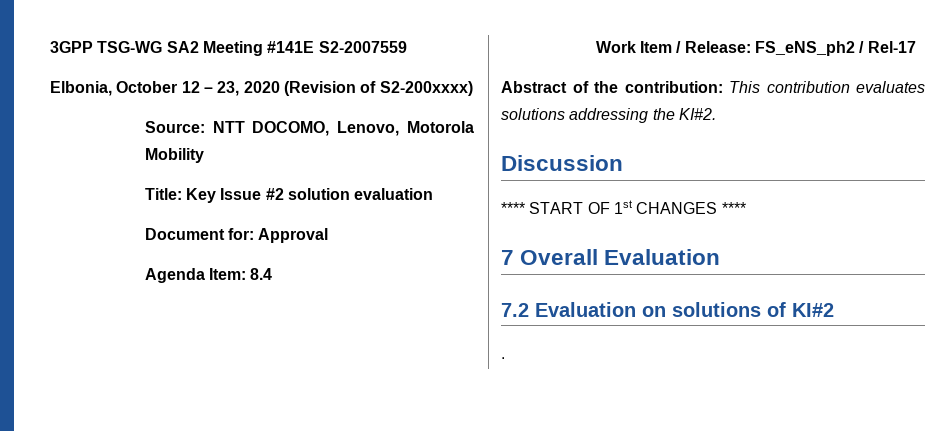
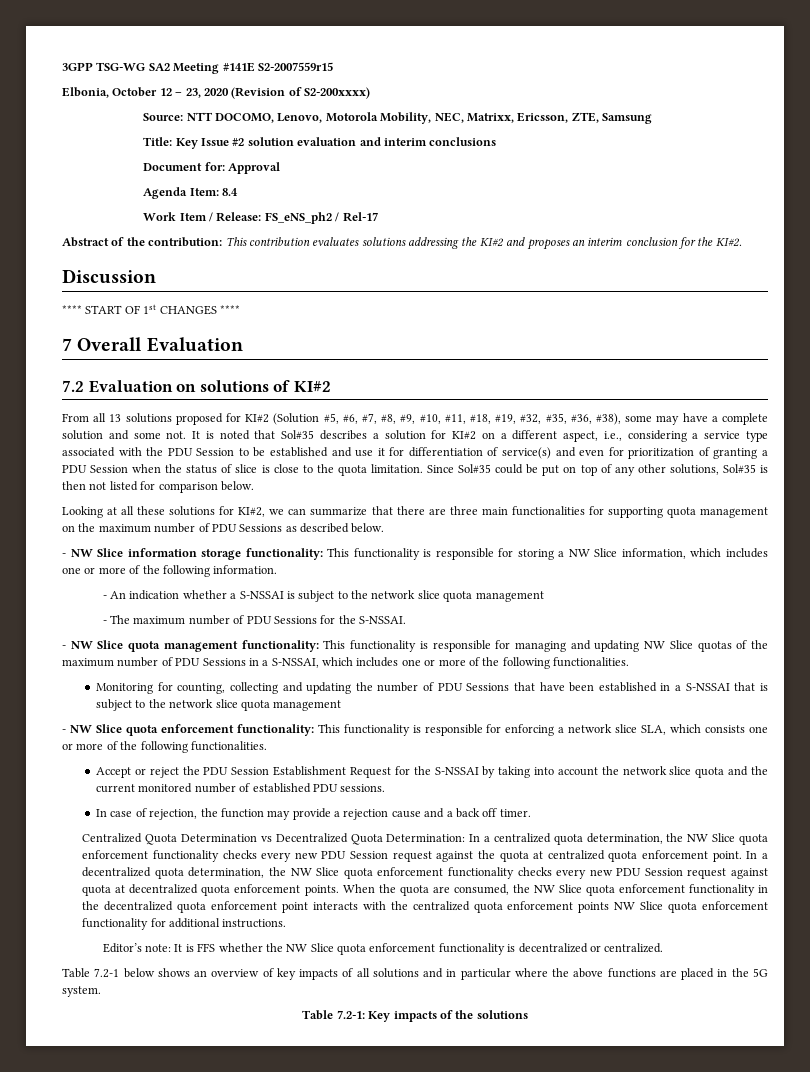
[318,41,407,53] S2-2007559 -> [257,62,333,71] S2-2007559r15
[144,148,204,163] Mobility -> [380,112,653,124] Mobility, NEC, Matrixx, Ericsson, ZTE, Samsung
(434, 194) none -> [359,137,497,146] and interim conclusions
(675, 114) none -> [479,237,714,250] KI#2 and proposes an interim conclusion for the
[501,357,505,359] . -> [62,413,769,425] [62,430,768,442] [62,447,768,459] [62,464,769,476] [62,481,254,493] [62,506,768,518] [62,523,385,533] [62,548,768,560] [62,565,278,577] [102,590,544,602] [102,615,407,625] [62,640,768,652] [62,657,629,669] [96,682,768,694] [96,699,342,711] [62,724,769,736] [62,741,267,753] [96,766,769,778] [96,783,386,793] [96,808,531,820] [82,833,769,845] [82,850,769,862] [82,867,768,879] [82,884,768,896] [82,901,768,913] [82,918,287,930] [102,943,664,955] [62,968,768,980] [62,986,101,997] [302,1010,528,1022] From all 13 solutions proposed for KI#2 (Solution #5, #6, #7, #8, #9, #10, #11, #18, #19, #32, #35, #36, #38), some may have a complete solution and some not. It is noted that Sol#35 describes a solution for KI#2 on a different aspect, i.e., considering a service type associated with the PDU Session to be established and use it for differentiation of service(s) and even for prioritization of granting a PDU Session when the status of slice is close to the quota limitation. Since Sol#35 could be put on top of any other solutions, Sol#35 is then not listed for comparison below. // Looking at all these solutions for KI#2, we can summarize that there are three main functionalities for supporting quota management on the maximum number of PDU Sessions as described below. // - NW Slice information storage functionality: This functionality is responsible for storing a NW Slice information, which includes one or more of the following information. // - An indication whether a S-NSSAI is subject to the network slice quota management // - The maximum number of PDU Sessions for the S-NSSAI. // - NW Slice quota management functionality: This functionality is responsible for managing and updating NW Slice quotas of the maximum number of PDU Sessions in a S-NSSAI, which includes one or more of the following functionalities. // Monitoring for counting, collecting and updating the number of PDU Sessions that have been established in a S-NSSAI that is subject to the network slice quota management // - NW Slice quota enforcement functionality: This functionality is responsible for enforcing a network slice SLA, which consists one or more of the following functionalities. // Accept or reject the PDU Session Establishment Request for the S-NSSAI by taking into account the network slice quota and the current monitored number of established PDU sessions. // In case of rejection, the function may provide a rejection cause and a back off timer. // Centralized Quota Determination vs Decentralized Quota Determination: In a centralized quota determination, the NW Slice quota enforcement functionality checks every new PDU Session request against the quota at centralized quota enforcement point. In a decentralized quota determination, the NW Slice quota enforcement functionality checks every new PDU Session request against quota at decentralized quota enforcement points. When the quota are consumed, the NW Slice quota enforcement functionality in the decentralized quota enforcement point interacts with the centralized quota enforcement points NW Slice quota enforcement functionality for additional instructions. // Editor’s note: It is FFS whether the NW Slice quota enforcement functionality is decentralized or centralized. // Table 7.2-1 below shows an overview of key impacts of all solutions and in particular where the above functions are placed in the 5G system. // Table 7.2-1: Key impacts of the solutions

